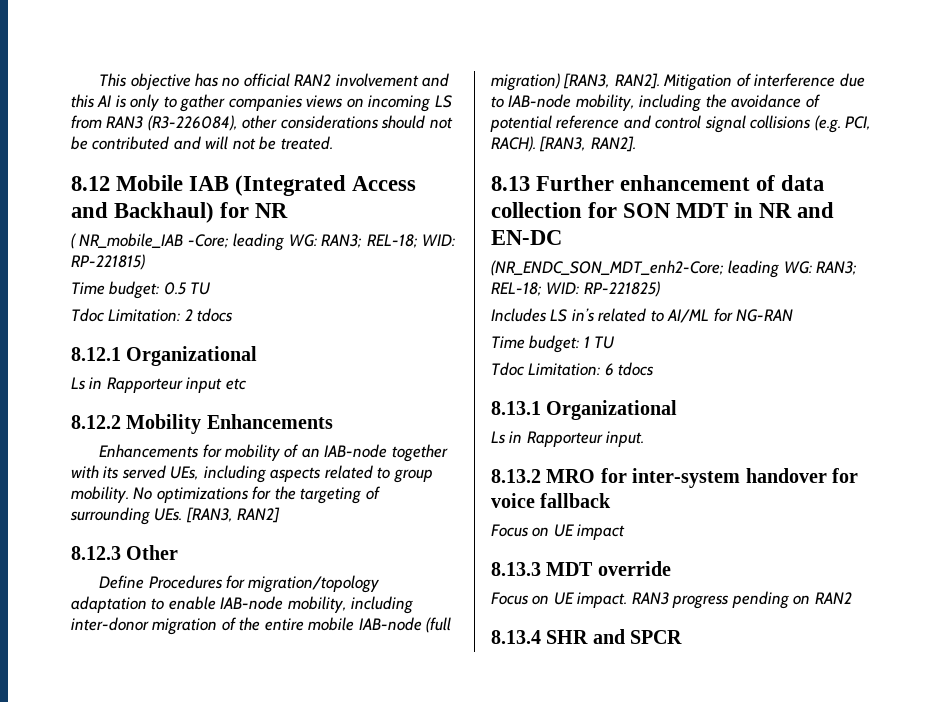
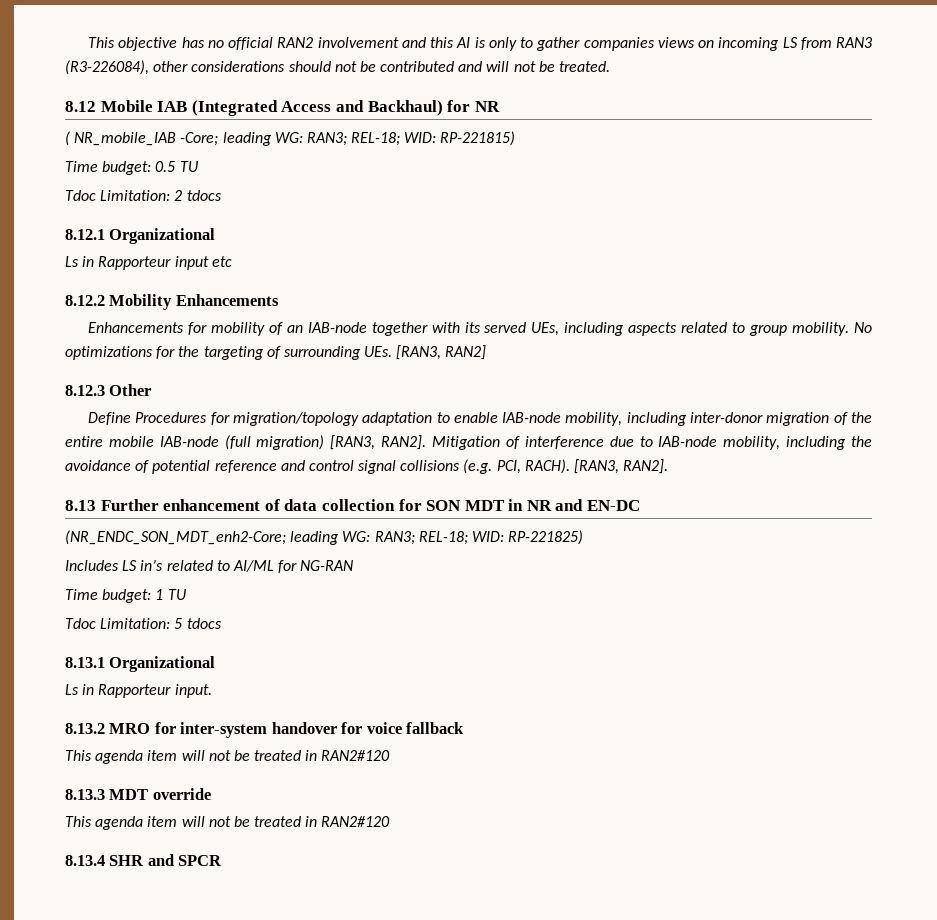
[604,363,614,376] 6 -> [174,618,183,629] 5
[491,524,626,540] [491,561,671,576] [491,591,852,609] Focus on UE impact // 8.13.3 MDT override // Focus on UE impact. RAN3 progress pending on RAN2 -> [65,750,391,764] [65,788,211,800] [65,816,391,830] This agenda item will not be treated in RAN2#120 // 8.13.3 MDT override // This agenda item will not be treated in RAN2#120

